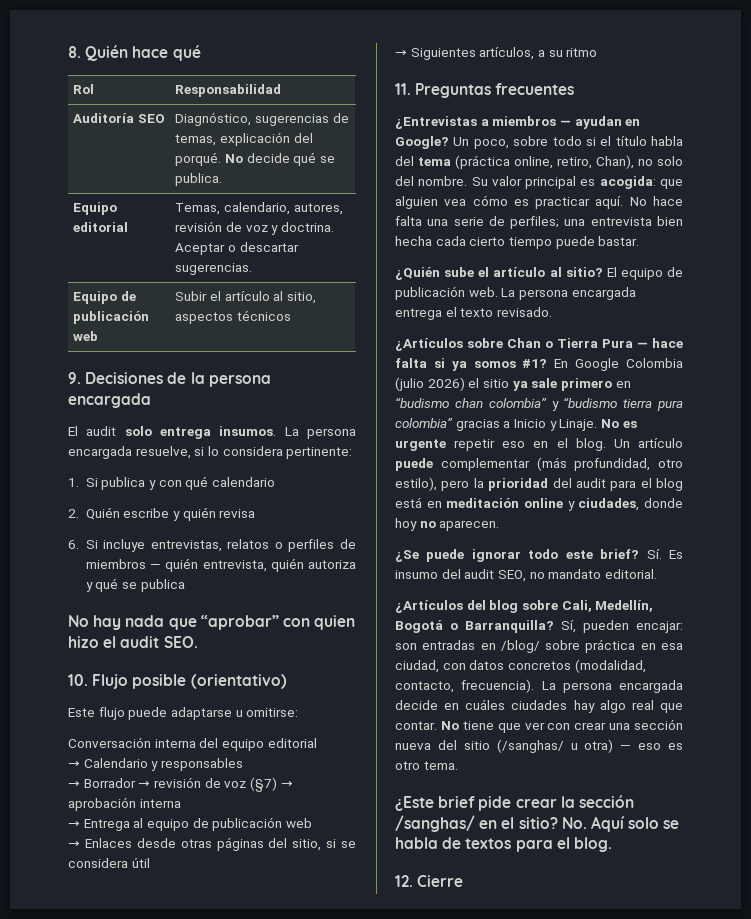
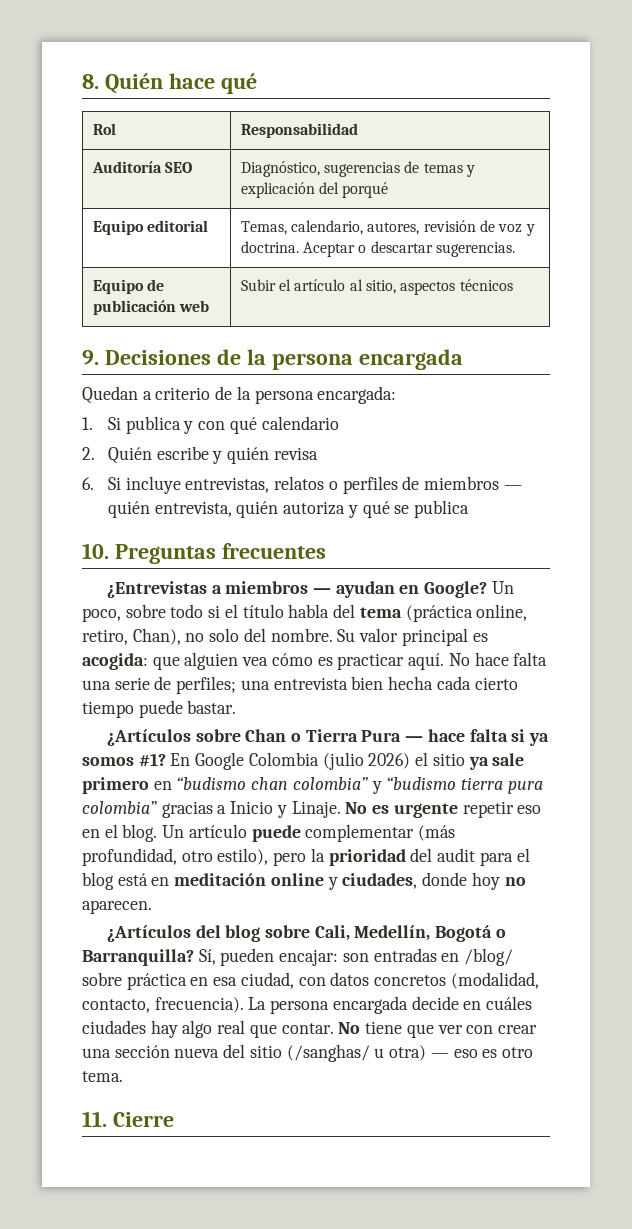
[175,132,313,146] [175,152,336,166] [175,173,223,186] temas, explicación del porqué. No decide qué se publica. -> [423,163,476,177] [240,182,389,198] temas y explicación del porqué
[68,426,356,439] [68,446,353,459] El audit solo entrega insumos. La persona encargada resuelve, si lo considera pertinente: -> [82,386,397,404] Quedan a criterio de la persona encargada:
[68,615,356,630] [68,636,198,648] [68,674,287,689] [68,707,299,720] [68,737,317,751] [68,758,243,771] [68,777,293,792] [68,797,181,811] [68,817,312,831] [68,837,356,851] [68,858,150,868] [395,47,598,60] [395,83,411,95] No hay nada que “aprobar” con quien hizo el audit SEO. // 10. Flujo posible (orientativo) // Este flujo puede adaptarse u omitirse: // Conversación interna del equipo editorial // → Calendario y responsables // → Borrador → revisión de voz (§7) → aprobación interna // → Entrega al equipo de publicación web // → Enlaces desde otras páginas del sitio, si se considera útil // → Siguientes artículos, a su ritmo // 11. -> [82,543,109,559] 10.
[395,267,683,280] [395,286,636,300] [395,307,552,320] // ¿Quién sube el artículo al sitio? El equipo de publicación web. La persona encargada entrega el texto revisado. -> (237, 707) none
[395,549,683,562] [395,569,657,582] // ¿Se puede ignorar todo este brief? Sí. Es insumo del audit SEO, no mandato editorial. -> (152, 907) none
[395,795,634,811] [395,815,680,832] [395,837,612,852] [395,875,413,887] ¿Este brief pide crear la sección /sanghas/ en el sitio? No. Aquí solo se habla de textos para el blog. // 12. -> [82,1111,107,1127] 11.

